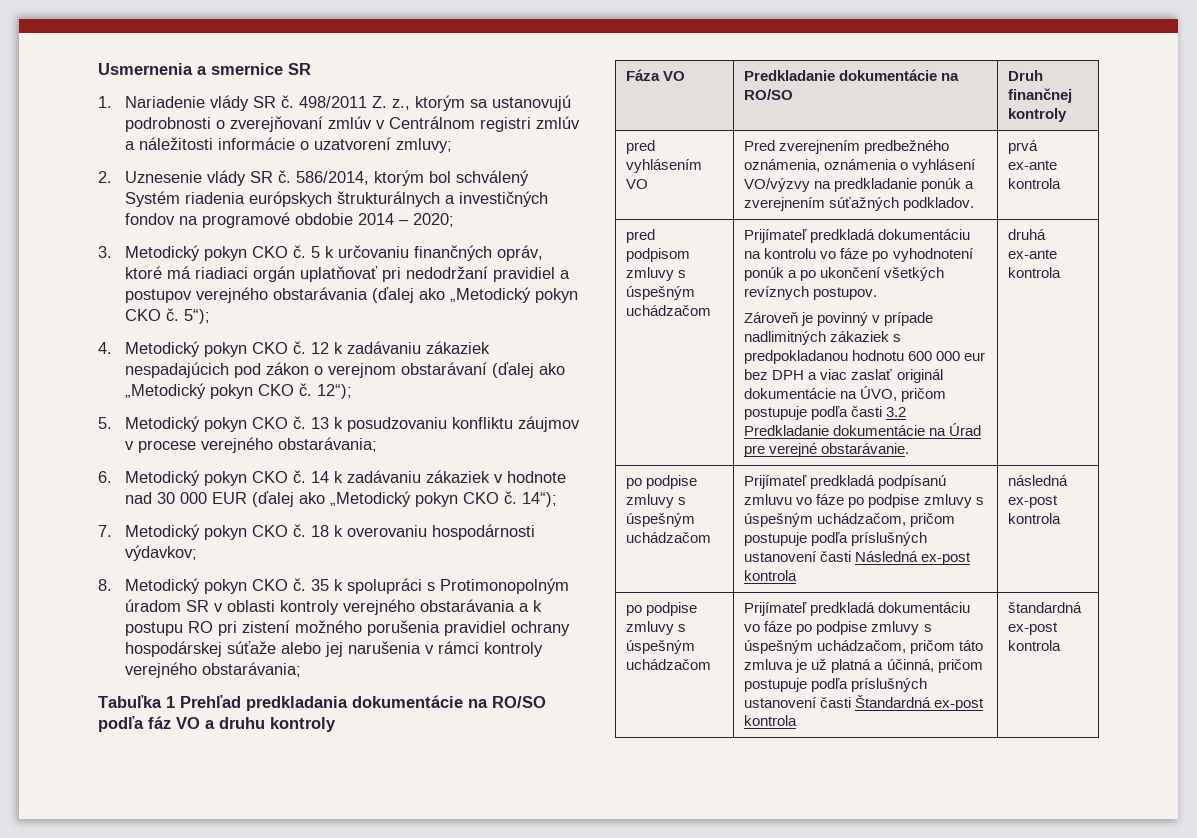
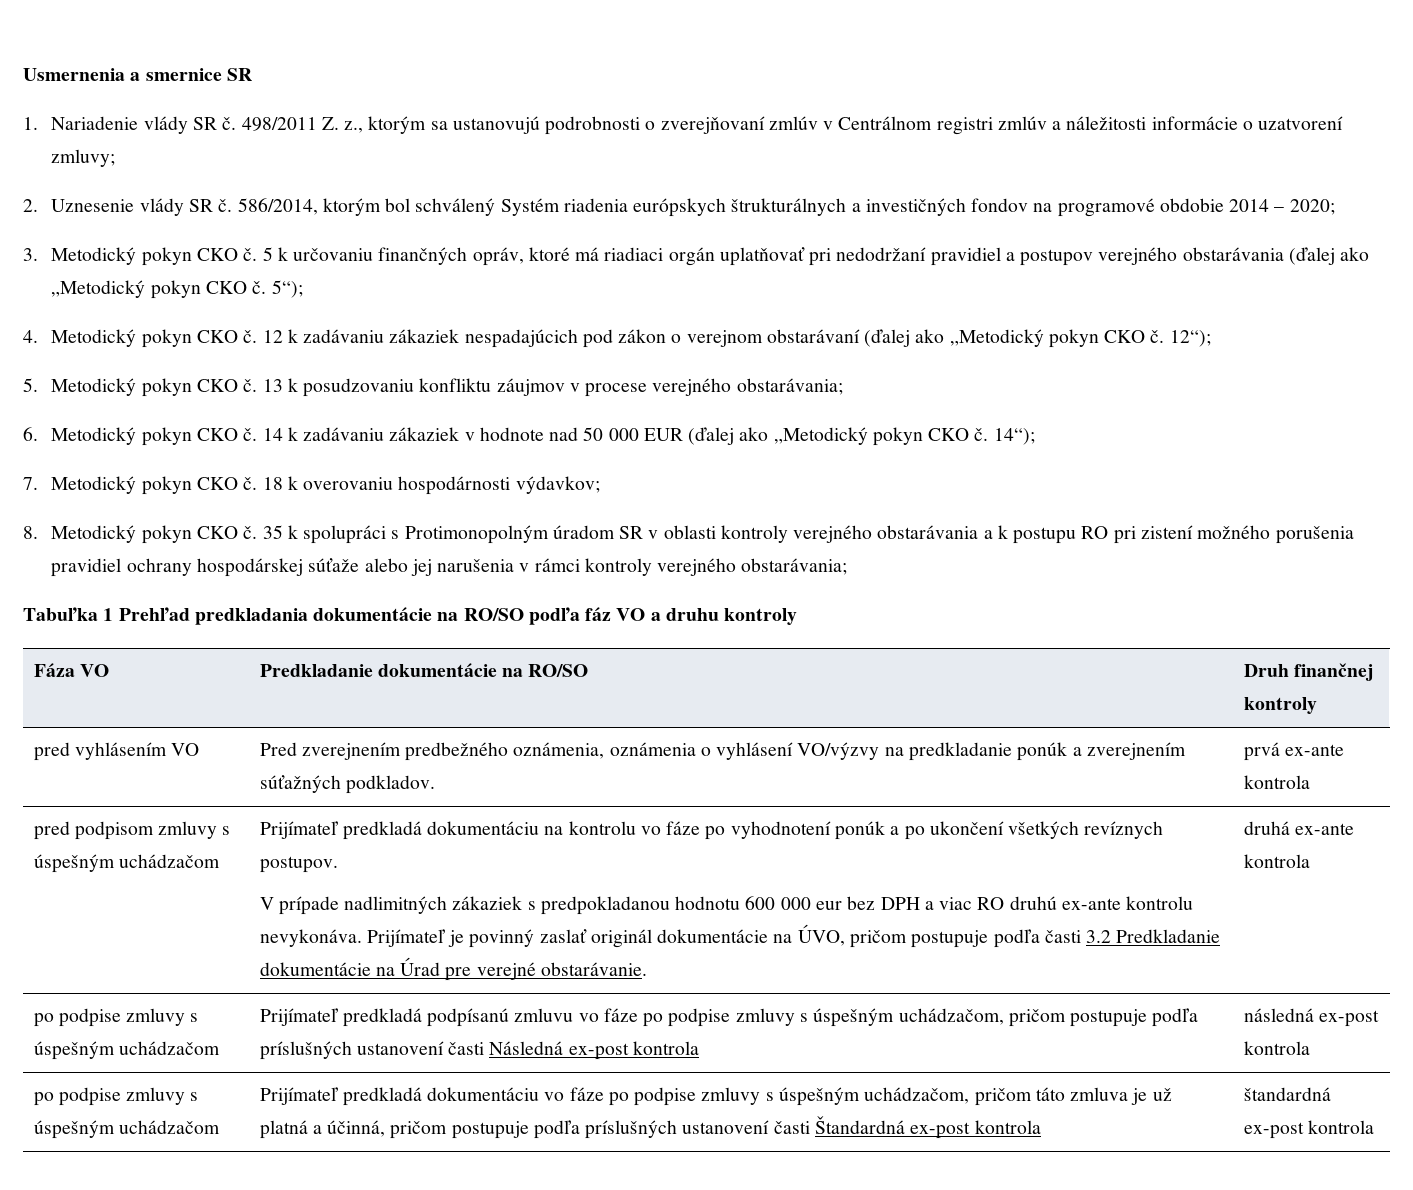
[156,492,175,504] 30 -> [583,427,604,441] 50
[744,312,881,326] Zároveň je povinný v -> [259,897,274,910] V
(848, 374) none -> [977,896,1194,910] [259,929,535,948] RO druhú ex-ante kontrolu nevykonáva. Prijímateľ je povinný

